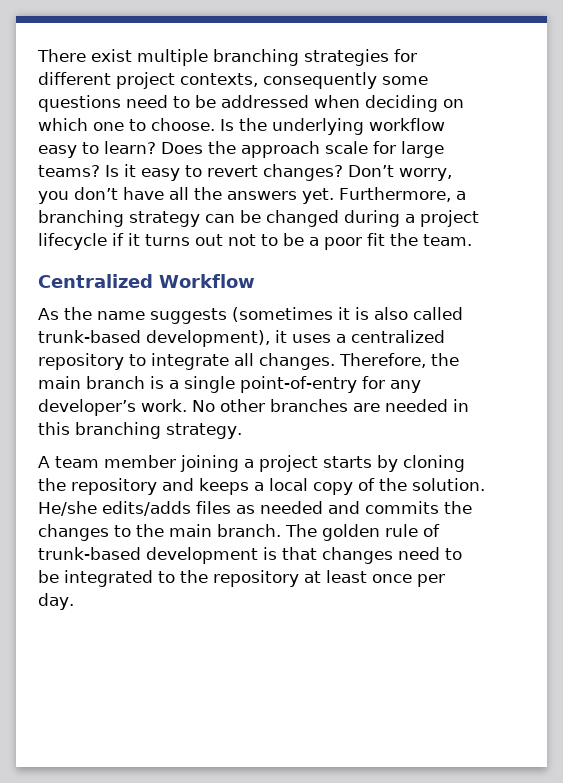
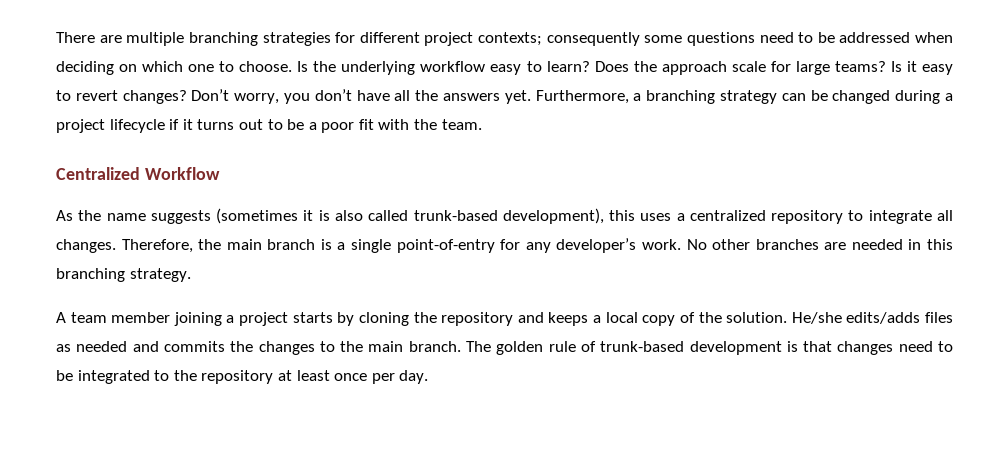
[91,49,132,62] exist -> [99,35,122,43] are
[180,73,258,87] contexts, -> [478,32,542,46] contexts;
[228,234,256,246] not -> (263, 124) none
(385, 239) none -> [378,119,410,130] with
[275,330,287,343] it -> [609,210,636,221] this

